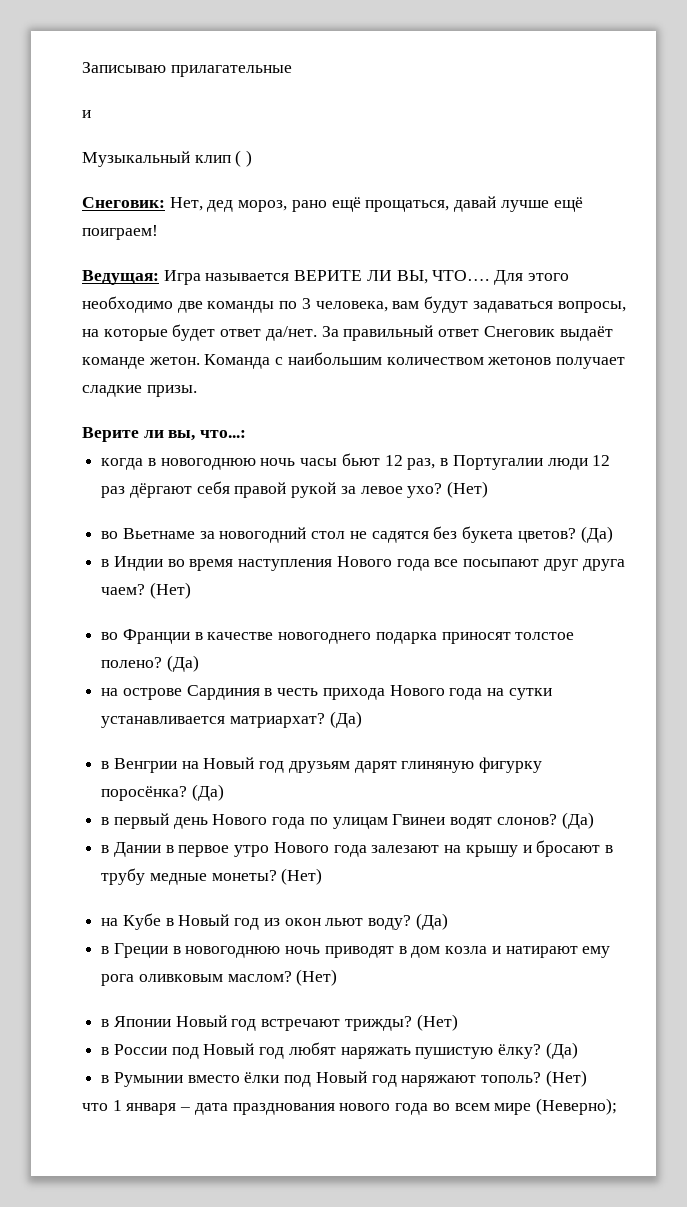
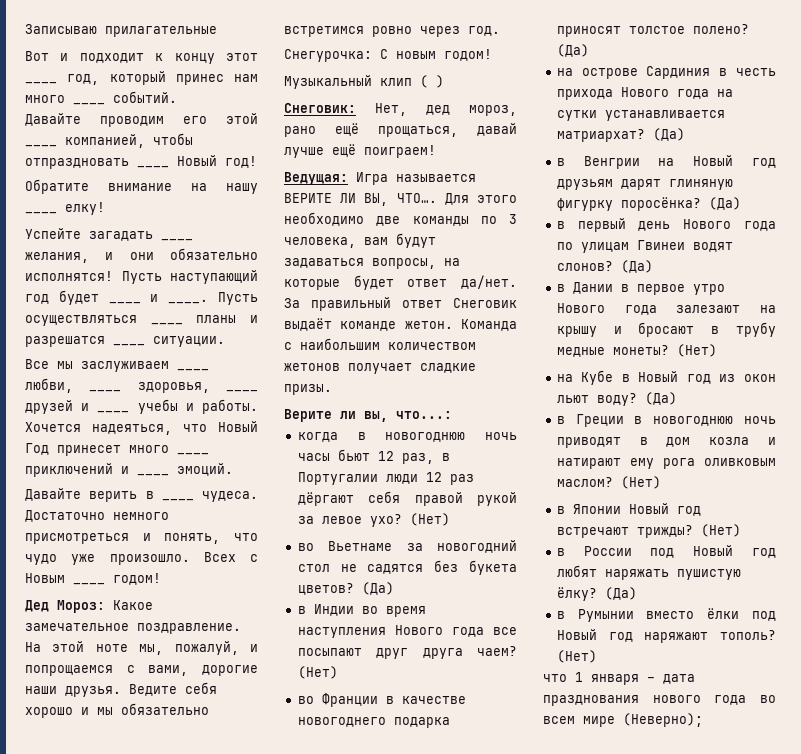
[82,110,91,118] и -> [25,51,258,64] [25,71,258,85] [25,95,65,103] [73,103,105,105] [113,91,177,103] [25,113,258,127] [25,133,193,148] [25,158,169,169] [177,155,257,168] [25,179,258,194] [25,202,105,215] [25,228,193,241] [25,248,258,263] [25,270,258,284] [25,290,141,305] [150,292,258,305] [25,315,183,326] [196,315,258,323] [25,336,225,347] [25,359,209,372] [25,378,258,393] [25,400,90,414] [97,399,258,414] [25,421,258,435] [25,443,169,456] [177,453,209,455] [25,463,129,477] [137,463,233,476] [25,488,154,502] [161,491,258,502] [25,510,169,522] [25,533,258,544] [25,552,258,565] [25,573,65,583] [73,573,161,585] [25,600,153,613] [25,623,241,634] [25,641,258,655] [25,665,258,676] [25,682,217,697] [25,703,209,718] [284,26,500,37] [284,49,492,62] Вот и подходит к концу этот ____ год, который принес нам много ____ событий. // Давайте проводим его этой ____ компанией, чтобы отпраздновать ____ Новый год! // Обратите внимание на нашу ____ елку! // Успейте загадать ____ желания, и они обязательно исполнятся! Пусть наступающий год будет ____ и ____. Пусть осуществляться ____ планы и разрешатся ____ ситуации. // Все мы заслуживаем ____ любви, ____ здоровья, ____ друзей и ____ учебы и работы. Хочется надеяться, что Новый Год принесет много ____ приключений и ____ эмоций. // Давайте верить в ____ чудеса. Достаточно немного присмотреться и понять, что чудо уже произошло. Всех с Новым ____ годом! // Дед Мороз: Какое замечательное поздравление. На этой ноте мы, пожалуй, и попрощаемся с вами, дорогие наши друзья. Ведите себя хорошо и мы обязательно встретимся ровно через год. // Снегурочка: С новым годом!

